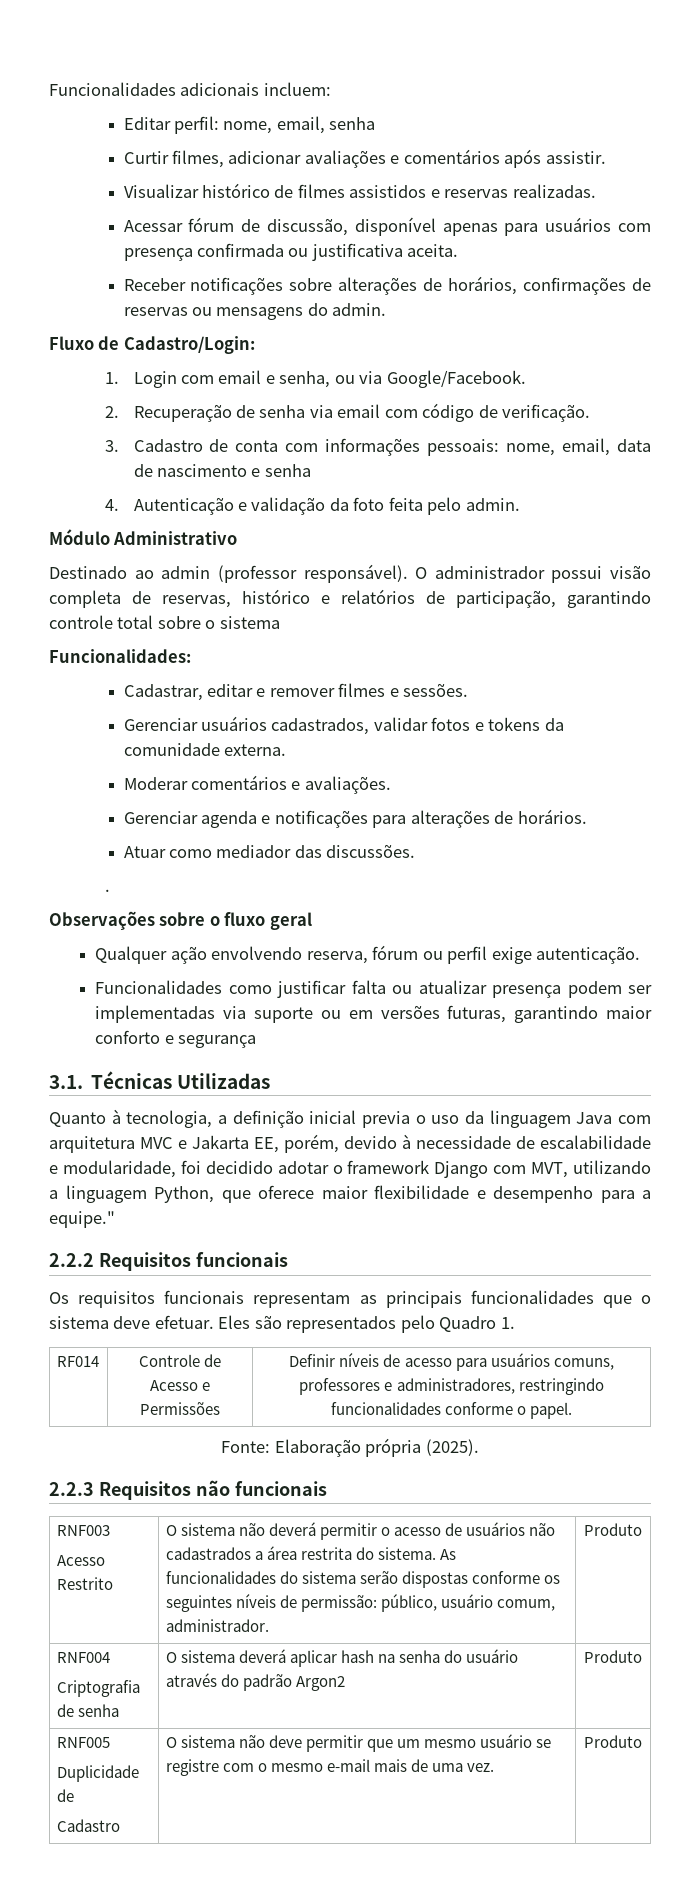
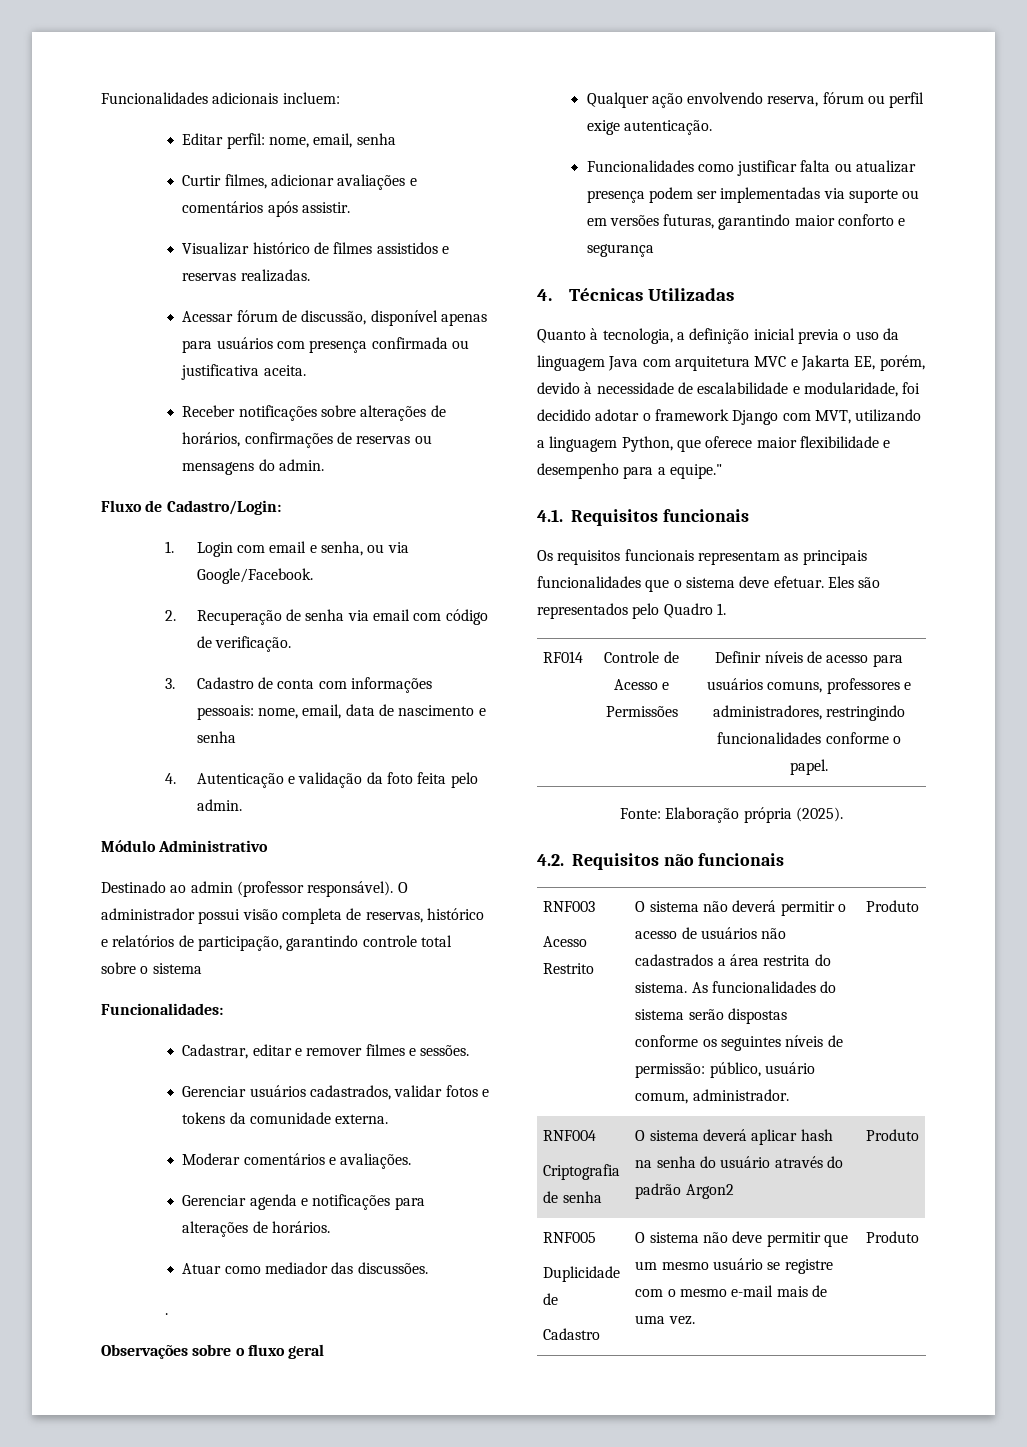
[49,1075,83,1089] 3.1. -> [537,289,552,301] 4.
[49,1253,94,1267] 2.2.2 -> [537,509,563,522] 4.1.
[49,1482,94,1496] 2.2.3 -> [537,854,564,866] 4.2.

